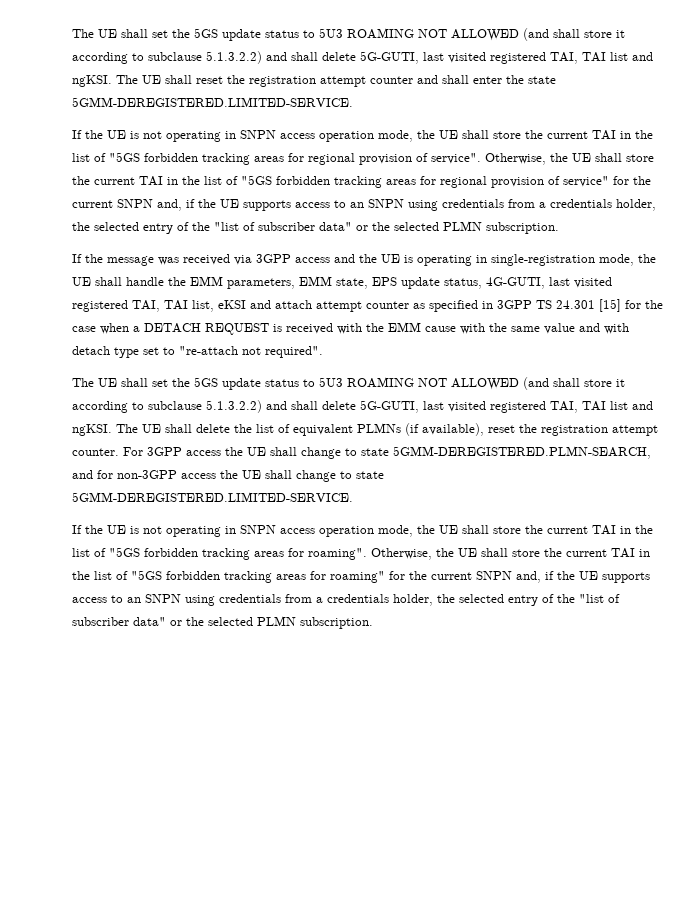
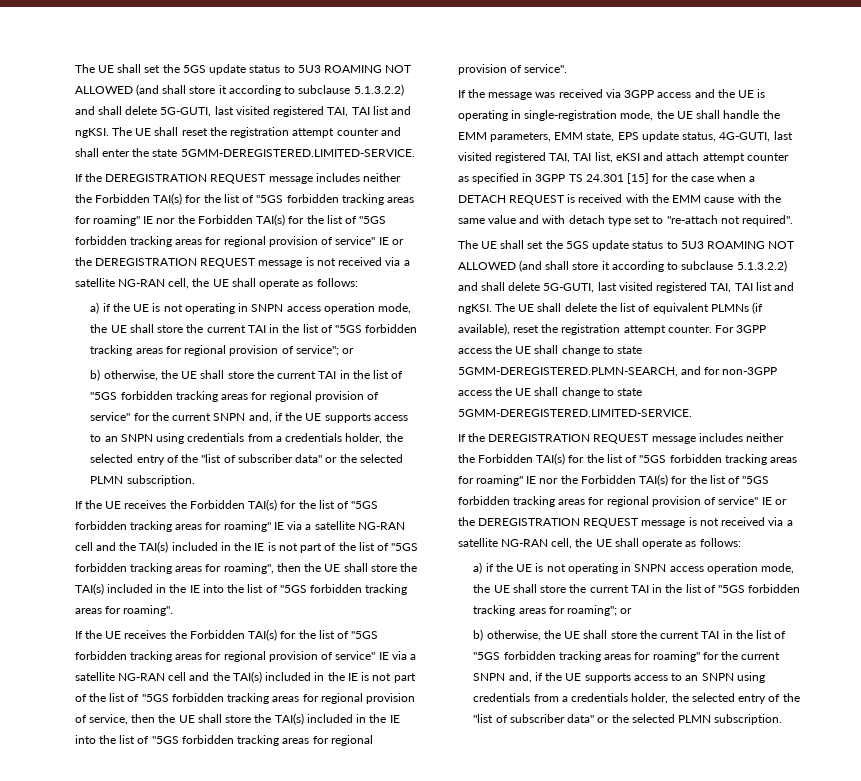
(103, 134) none -> [105,173,402,184] [74,193,415,205] [74,214,387,226] [74,236,404,247] [74,257,410,268] [74,278,358,289] [90,302,130,314] DEREGISTRATION REQUEST message includes neither the Forbidden TAI(s) for the list of "5GS forbidden tracking areas for roaming" IE nor the Forbidden TAI(s) for the list of "5GS forbidden tracking areas for regional provision of service" IE or the DEREGISTRATION REQUEST message is not received via a satellite NG-RAN cell, the UE shall operate as follows: // a) if the
[430,153,546,165] service". Otherwise, -> [295,345,355,356] [90,369,158,381] service"; or // b) otherwise,
(559, 228) none -> [74,499,379,511] [74,521,405,532] [74,541,419,553] [74,563,418,574] [74,583,408,595] [74,605,174,616] [74,629,379,641] [74,651,417,662] [74,671,416,683] [74,693,416,704] [74,713,400,725] [74,735,373,746] [457,64,568,75] // If the UE receives the Forbidden TAI(s) for the list of "5GS forbidden tracking areas for roaming" IE via a satellite NG-RAN cell and the TAI(s) included in the IE is not part of the list of "5GS forbidden tracking areas for roaming", then the UE shall store the TAI(s) included in the IE into the list of "5GS forbidden tracking areas for roaming". // If the UE receives the Forbidden TAI(s) for the list of "5GS forbidden tracking areas for regional provision of service" IE via a satellite NG-RAN cell and the TAI(s) included in the IE is not part of the list of "5GS forbidden tracking areas for regional provision of service, then the UE shall store the TAI(s) included in the IE into the list of "5GS forbidden tracking areas for regional provision of service".
(103, 529) none -> [488,433,785,444] [457,453,798,465] [457,474,770,486] [457,496,787,507] [457,517,793,528] [457,538,741,549] [473,562,513,574] DEREGISTRATION REQUEST message includes neither the Forbidden TAI(s) for the list of "5GS forbidden tracking areas for roaming" IE nor the Forbidden TAI(s) for the list of "5GS forbidden tracking areas for regional provision of service" IE or the DEREGISTRATION REQUEST message is not received via a satellite NG-RAN cell, the UE shall operate as follows: // a) if the
[307,548,432,560] roaming". Otherwise, -> [567,605,633,616] [473,629,541,641] roaming"; or // b) otherwise,

